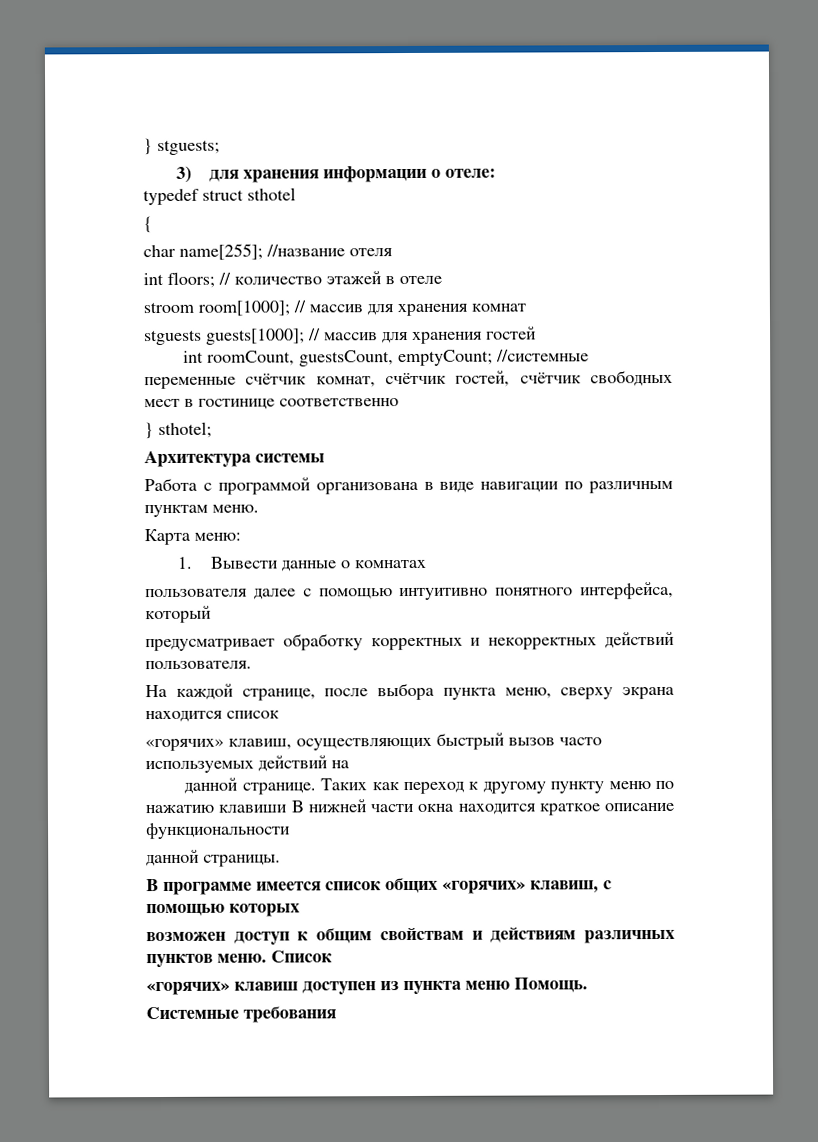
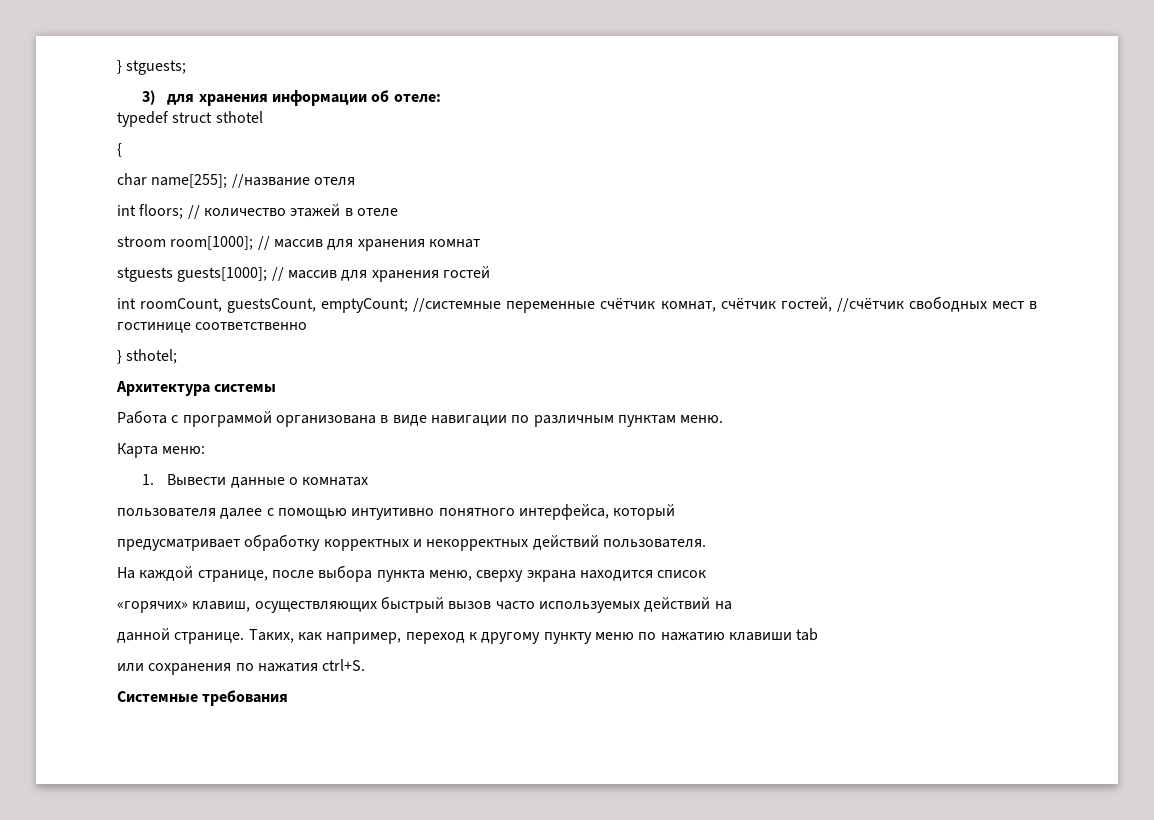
[430,168,441,178] о -> [371,90,390,102] об
[519,372,581,384] счётчик -> [836,298,904,312] //счётчик
[320,778,399,791] Таких как -> [248,629,402,644] Таких, как например,
[290,799,674,816] [146,822,291,840] [146,849,281,867] [146,877,612,895] [146,903,300,917] [146,927,675,945] [146,950,332,968] [146,977,588,996] В нижней части окна находится краткое описание функциональности // данной страницы. // В программе имеется список общих «горячих» клавиш, с помощью которых // возможен доступ к общим свойствам и действиям различных пунктов меню. Список // «горячих» клавиш доступен из пункта меню Помощь. -> [796,628,819,641] [117,659,366,675] tab // или сохранения по нажатия ctrl+S.

